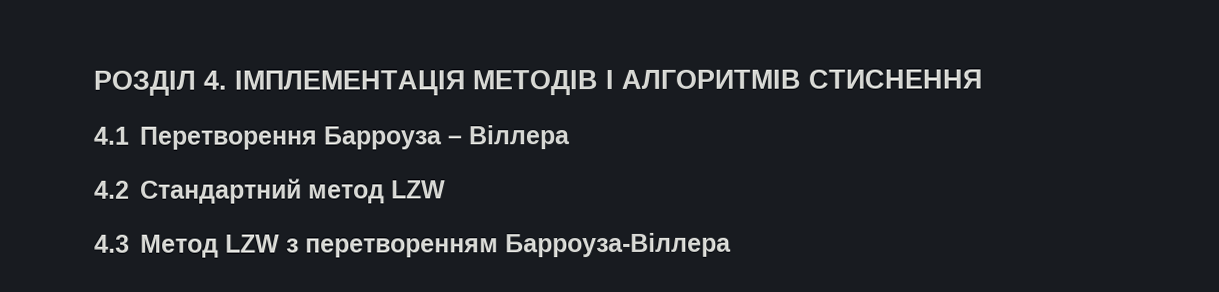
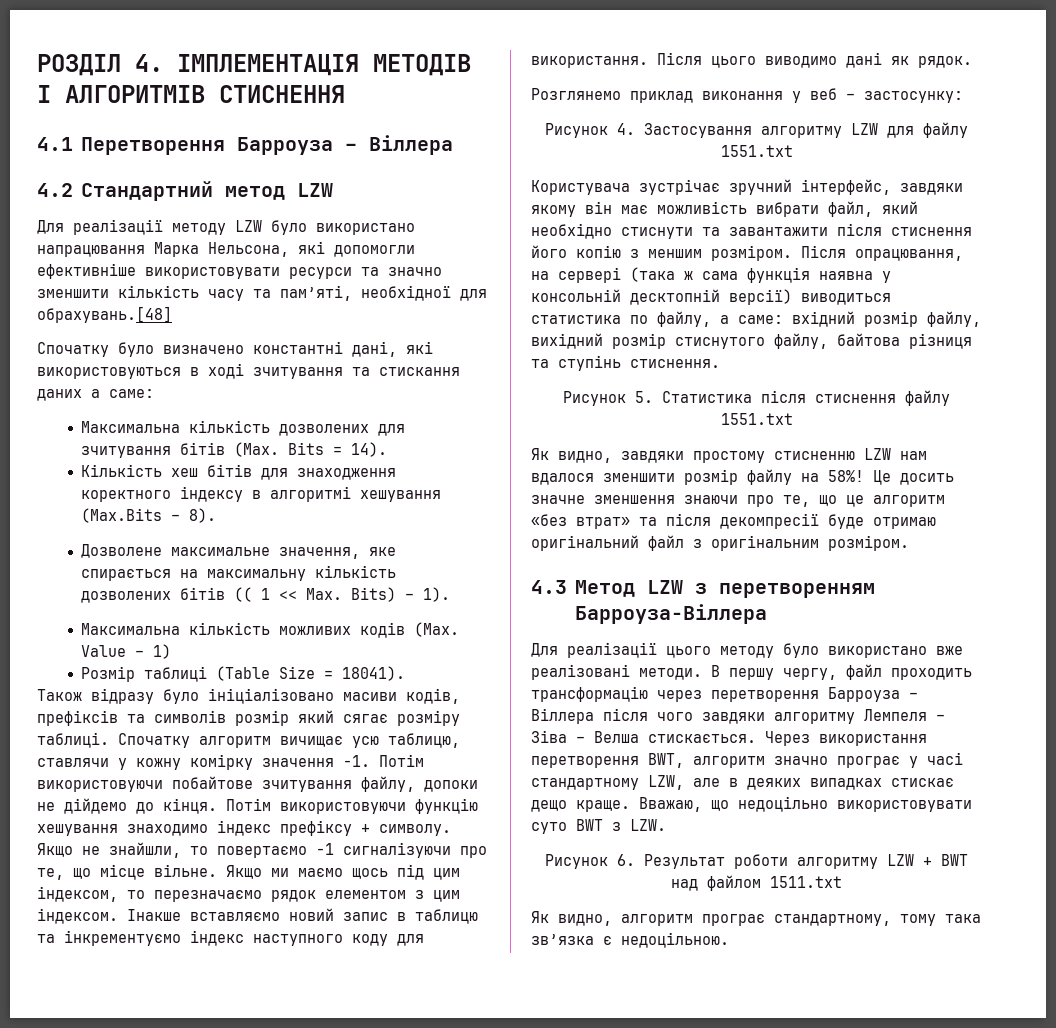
(446, 189) none -> [37,219,415,235] [37,241,415,257] [37,263,442,279] [37,285,487,301] [37,306,172,323] [37,341,433,357] [37,363,460,379] [37,389,154,401] [81,420,406,436] [81,442,388,458] [81,464,397,480] [81,486,442,502] [81,508,217,523] [81,544,397,559] [81,565,397,581] [81,587,451,603] [81,622,460,638] [81,644,172,659] [81,666,406,682] [37,688,460,704] [37,710,460,726] [37,732,460,748] [37,754,424,770] [37,776,478,792] [37,798,478,814] [37,820,451,836] [37,842,487,858] [37,864,460,880] [37,886,460,902] [37,908,478,924] [37,930,424,946] [531,52,972,68] [531,88,963,103] [545,122,968,138] [720,145,793,157] [531,179,963,195] [531,201,918,217] [531,223,972,239] [531,245,963,261] [531,267,891,283] [531,289,891,305] [531,311,981,327] [531,333,972,349] [531,355,720,371] [563,390,950,406] [720,413,793,425] [531,448,927,463] [531,469,954,485] [531,495,945,507] [531,513,936,529] [531,535,909,551] // Для реалізації методу LZW було використано напрацювання Марка Нельсона, які допомогли ефективніше використовувати ресурси та значно зменшити кількість часу та пам’яті, необхідної для обрахувань.[48] // Спочатку було визначено константні дані, які використовуються в ході зчитування та стискання даних а саме: // Максимальна кількість дозволених для зчитування бітів (Max. Bits = 14). // Кількість хеш бітів для знаходження коректного індексу в алгоритмі хешування (Max.Bits – 8). // Дозволене максимальне значення, яке спирається на максимальну кількість дозволених бітів (( 1 << Max. Bits) – 1). // Максимальна кількість можливих кодів (Max. Value – 1) // Розмір таблиці (Table Size = 18041). // Також відразу було ініціалізовано масиви кодів, префіксів та символів розмір який сягає розміру таблиці. Спочатку алгоритм вичищає усю таблицю, ставлячи у кожну комірку значення -1. Потім використовуючи побайтове зчитування файлу, допоки не дійдемо до кінця. Потім використовуючи функцію хешування знаходимо індекс префіксу + символу. Якщо не знайшли, то повертаємо -1 сигналізуючи про те, що місце вільне. Якщо ми маємо щось під цим індексом, то перезначаємо рядок елементом з цим індексом. Інакше вставляємо новий запис в таблицю та інкрементуємо індекс наступного коду для використання. Після цього виводимо дані як рядок. // Розглянемо приклад виконання у веб – застосунку: // Рисунок 4. Застосування алгоритму LZW для файлу 1551.txt // Користувача зустрічає зручний інтерфейс, завдяки якому він має можливість вибрати файл, який необхідно стиснути та завантажити після стиснення його копію з меншим розміром. Після опрацювання, на сервері (така ж сама функція наявна у консольній десктопній версії) виводиться статистика по файлу, а саме: вхідний розмір файлу, вихідний розмір стиснутого файлу, байтова різниця та ступінь стиснення. // Рисунок 5. Статистика після стиснення файлу 1551.txt // Як видно, завдяки простому стисненню LZW нам вдалося зменшити розмір файлу на 58%! Це досить значне зменшення знаючи про те, що це алгоритм «без втрат» та після декомпресії буде отримаю оригінальний файл з оригінальним розміром.
(732, 245) none -> [531,642,963,658] [531,664,972,680] [531,686,918,702] [531,708,945,724] [531,730,927,746] [531,752,963,768] [531,775,954,790] [531,796,972,812] [531,819,666,834] [545,854,968,869] [671,875,842,891] [531,911,981,926] [531,932,729,948] // Для реалізації цього методу було використано вже реалізовані методи. В першу чергу, файл проходить трансформацію через перетворення Барроуза – Віллера після чого завдяки алгоритму Лемпеля – Зіва – Велша стискається. Через використання перетворення BWT, алгоритм значно програє у часі стандартному LZW, але в деяких випадках стискає дещо краще. Вважаю, що недоцільно використовувати суто BWT з LZW. // Рисунок 6. Результат роботи алгоритму LZW + BWT над файлом 1511.txt // Як видно, алгоритм програє стандартному, тому така зв’язка є недоцільною.

